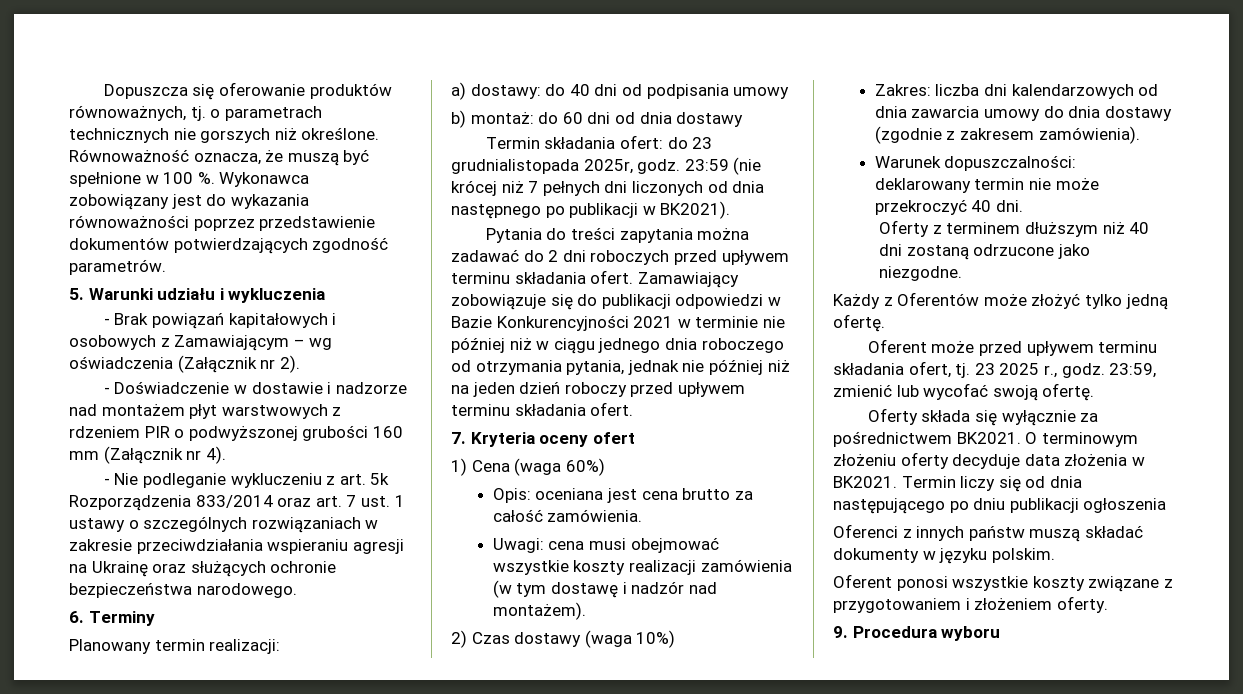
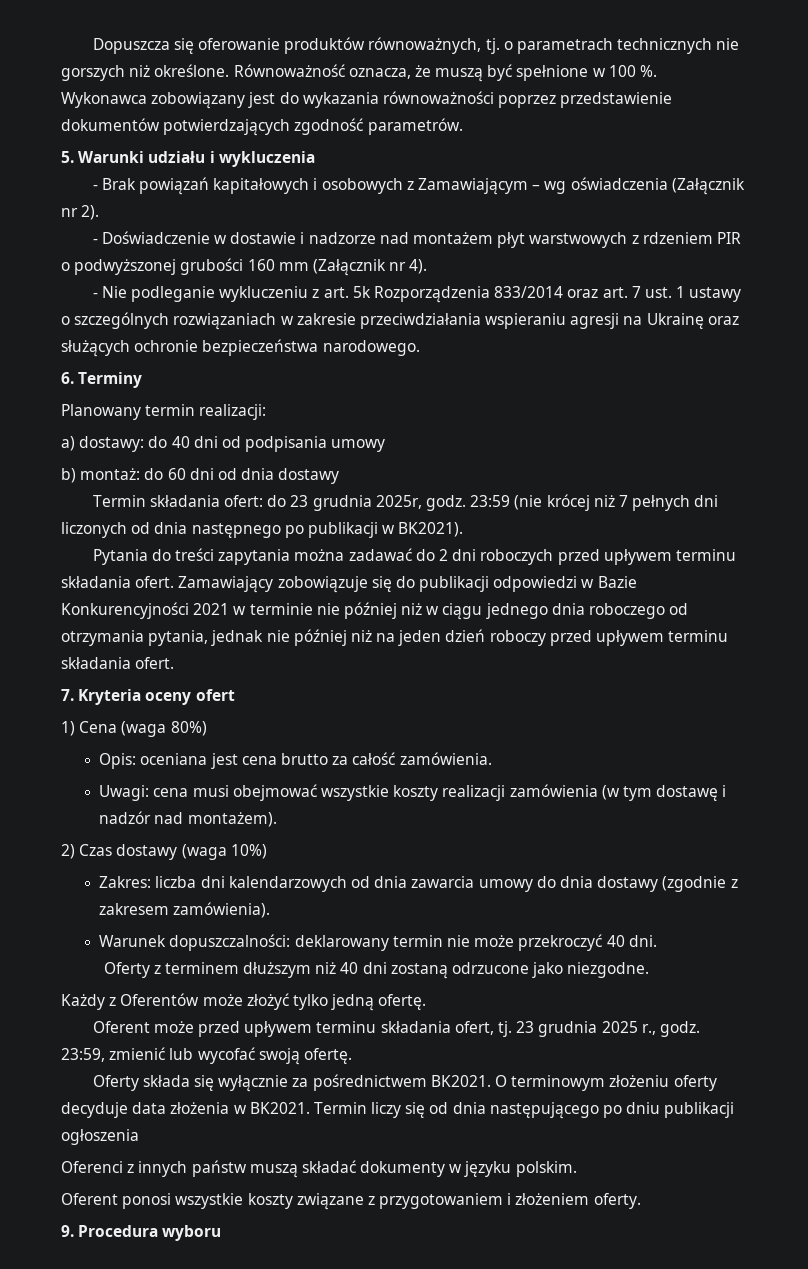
[451,159,579,174] grudnialistopada -> [312,495,372,511] grudnia
[565,458,605,476] 60%) -> [170,721,207,736] 80%)
(995, 369) none -> [538,1021,598,1037] grudnia

